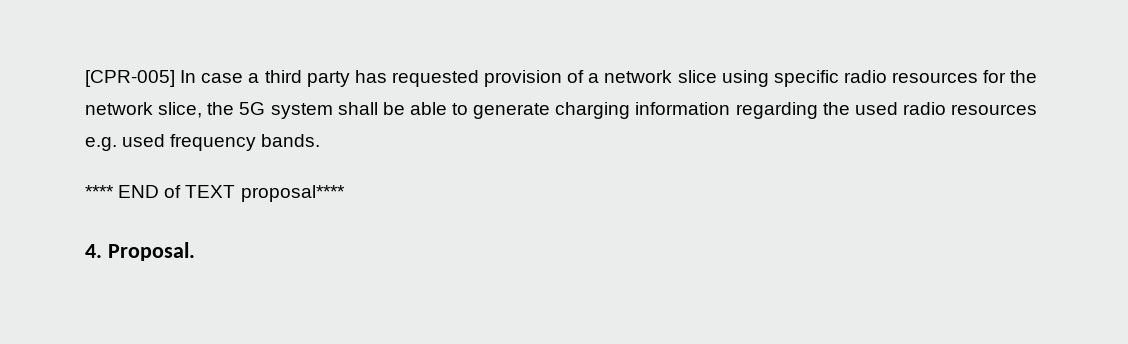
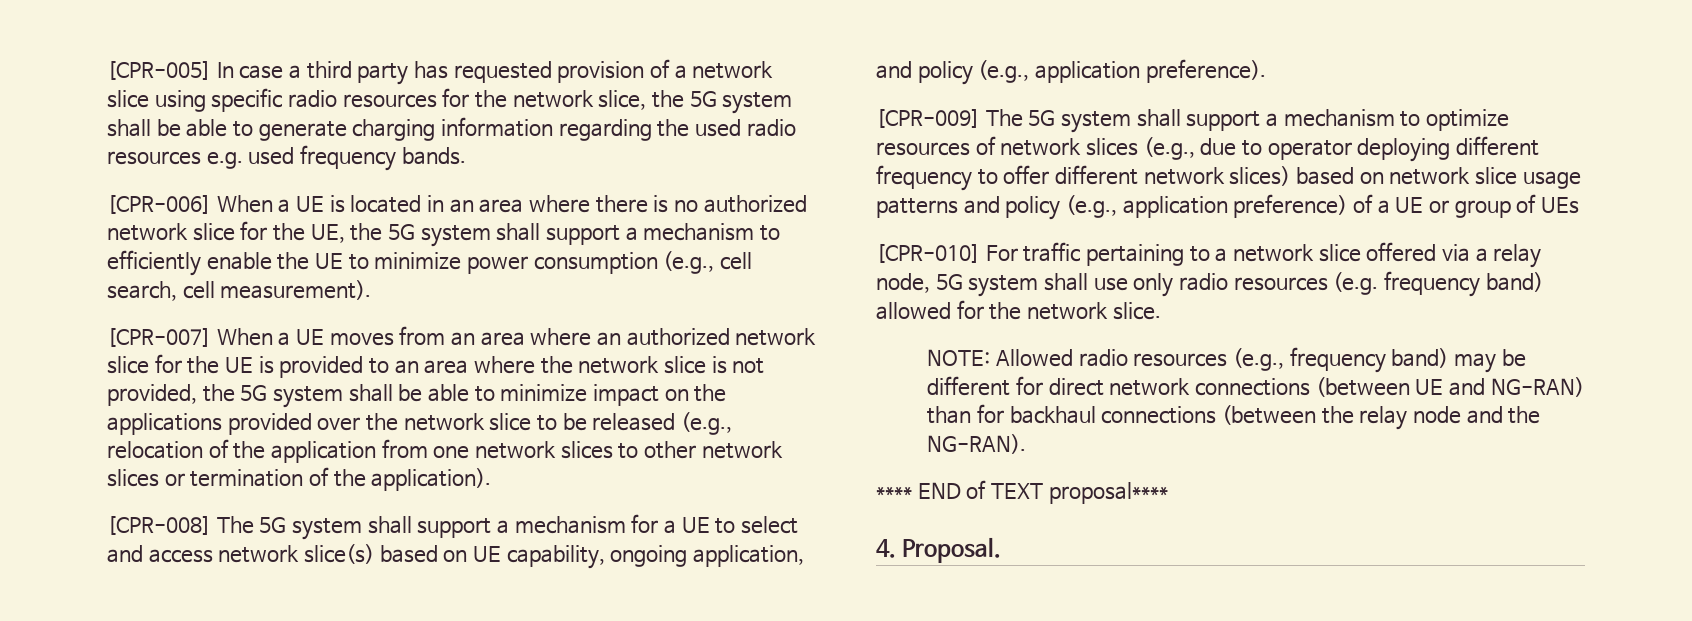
(321, 140) none -> [107,195,807,214] [107,221,781,247] [107,250,753,276] [107,280,372,301] [107,326,817,347] [107,354,765,378] [107,384,727,408] [107,412,732,435] [107,439,783,463] [107,467,492,491] [107,514,799,540] [107,544,804,569] [876,59,1266,85] [876,109,1510,133] [876,136,1539,162] [876,165,1581,191] [876,194,1579,220] [876,242,1542,268] [876,271,1543,297] [876,300,1161,320] [927,347,1526,373] [927,376,1584,397] [927,404,1541,430] [927,434,1027,454] // [CPR-006] When a UE is located in an area where there is no authorized network slice for the UE, the 5G system shall support a mechanism to efficiently enable the UE to minimize power consumption (e.g., cell search, cell measurement). // [CPR-007] When a UE moves from an area where an authorized network slice for the UE is provided to an area where the network slice is not provided, the 5G system shall be able to minimize impact on the applications provided over the network slice to be released (e.g., relocation of the application from one network slices to other network slices or termination of the application). // [CPR-008] The 5G system shall support a mechanism for a UE to select and access network slice(s) based on UE capability, ongoing application, and policy (e.g., application preference). // [CPR-009] The 5G system shall support a mechanism to optimize resources of network slices (e.g., due to operator deploying different frequency to offer different network slices) based on network slice usage patterns and policy (e.g., application preference) of a UE or group of UEs // [CPR-010] For traffic pertaining to a network slice offered via a relay node, 5G system shall use only radio resources (e.g. frequency band) allowed for the network slice. // NOTE: Allowed radio resources (e.g., frequency band) may be different for direct network connections (between UE and NG-RAN) than for backhaul connections (between the relay node and the NG-RAN).

